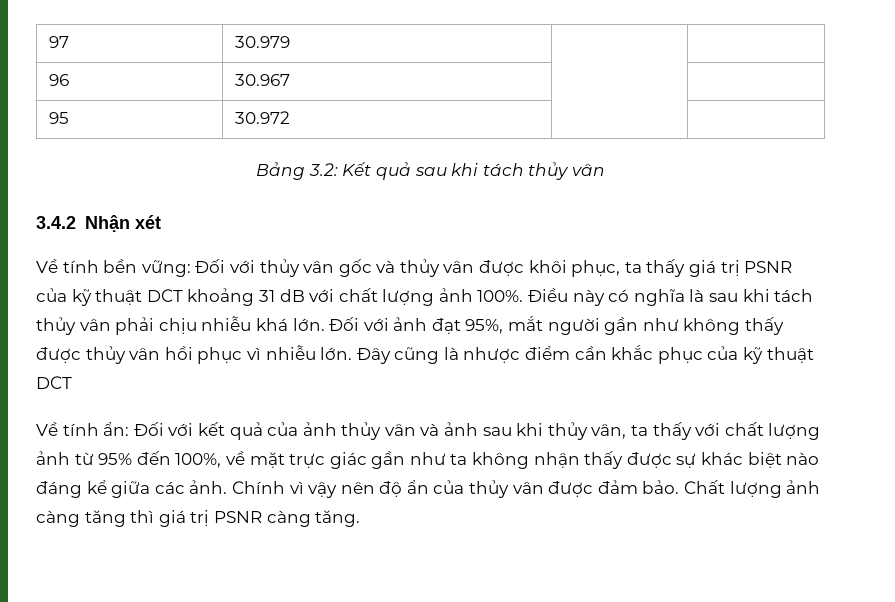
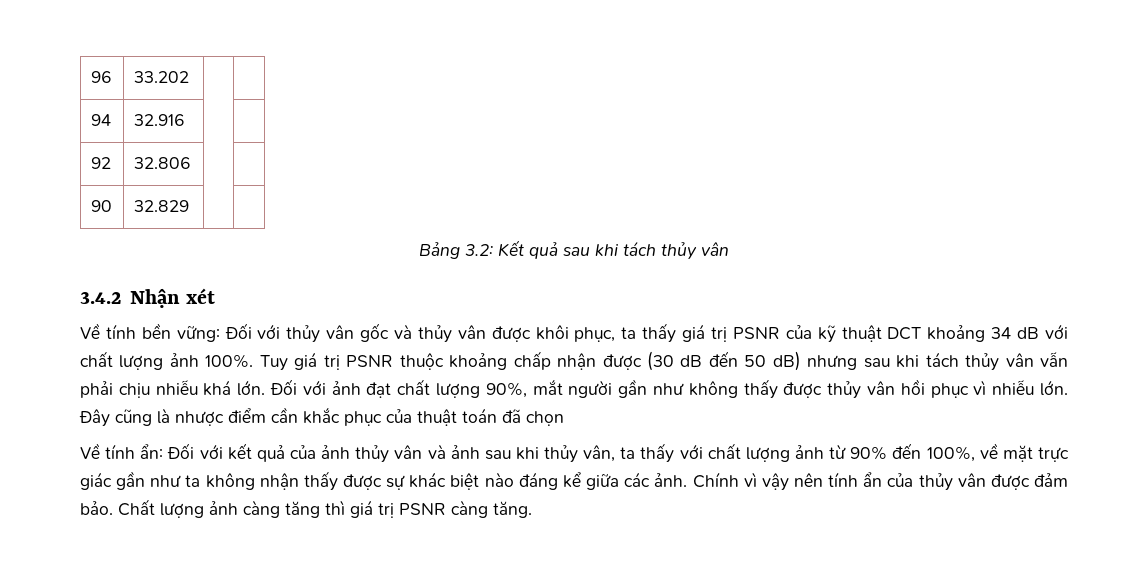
[48,36,69,48] [234,36,290,48] [48,74,69,86] [234,74,290,86] [48,112,69,124] [234,111,290,124] 97 | 30.979 | | // 96 | 30.967 | | // 95 | 30.972 -> [90,71,112,83] [133,71,189,83] [90,114,111,126] [133,114,185,126] [90,157,111,169] [133,157,191,169] [90,200,112,212] [133,200,189,212] 96 | 33.202 | | // 94 | 32.916 | | // 92 | 32.806 | | // 90 | 32.829
[258,290,275,302] 31 -> [991,327,1012,339] 34
[528,288,814,306] [36,317,111,335] Điều này có nghĩa là sau khi tách thủy vân -> [259,351,1069,371] Tuy giá trị PSNR thuộc khoảng chấp nhận được (30 dB đến 50 dB) nhưng sau khi tách thủy vân vẫn
[465,319,504,334] 95%, -> [397,379,527,398] chất lượng 90%,
[743,347,814,364] [36,376,72,389] kỹ thuật DCT -> [417,408,564,426] thuật toán đã chọn
[98,453,133,465] 95% -> [850,446,888,460] 90%
[379,481,403,497] độ -> [828,472,859,487] tính

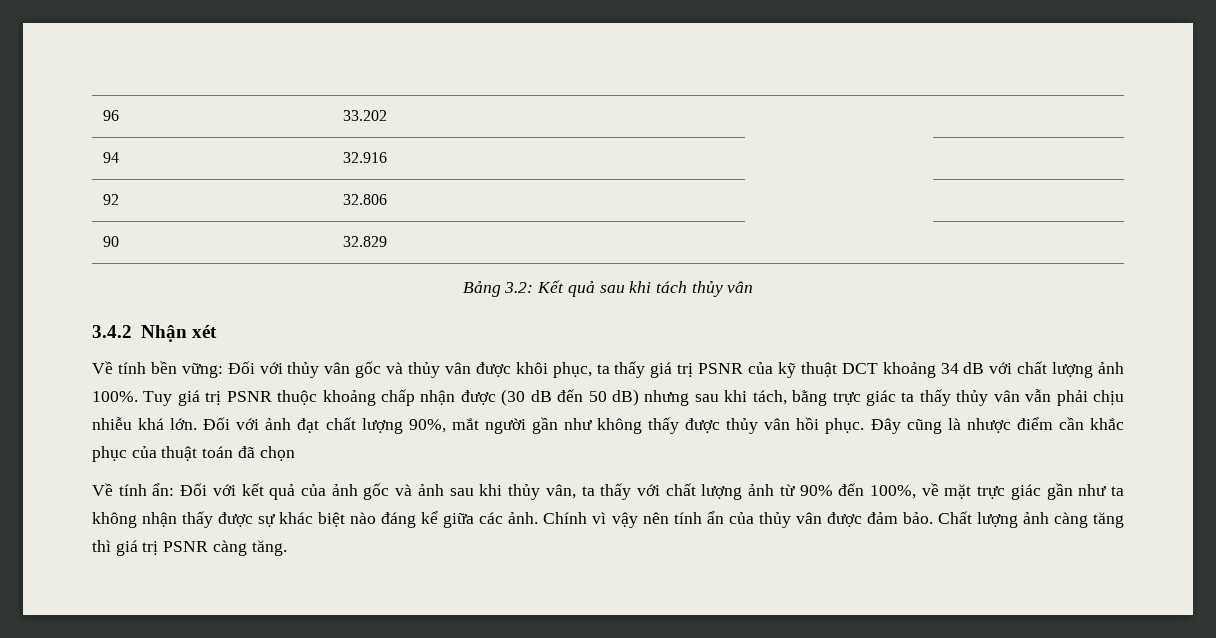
[925,352,959,367] tách -> [752,389,951,406] tách, bằng trực giác ta thấy
[930,380,1068,398] phục vì nhiễu lớn. -> [825,418,865,434] phục.
[355,445,423,463] thủy vân -> [363,483,390,500] gốc

